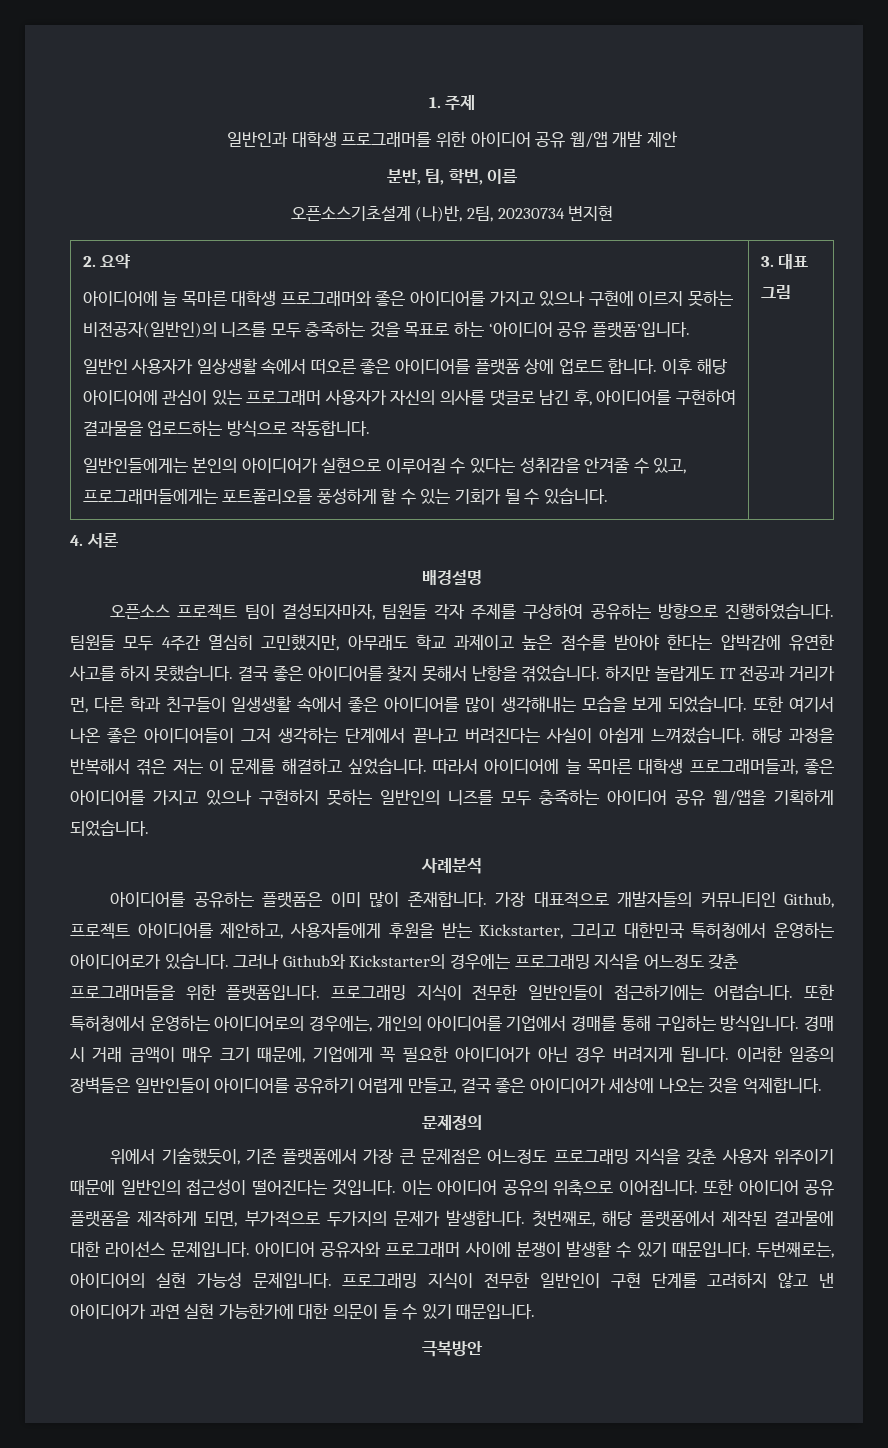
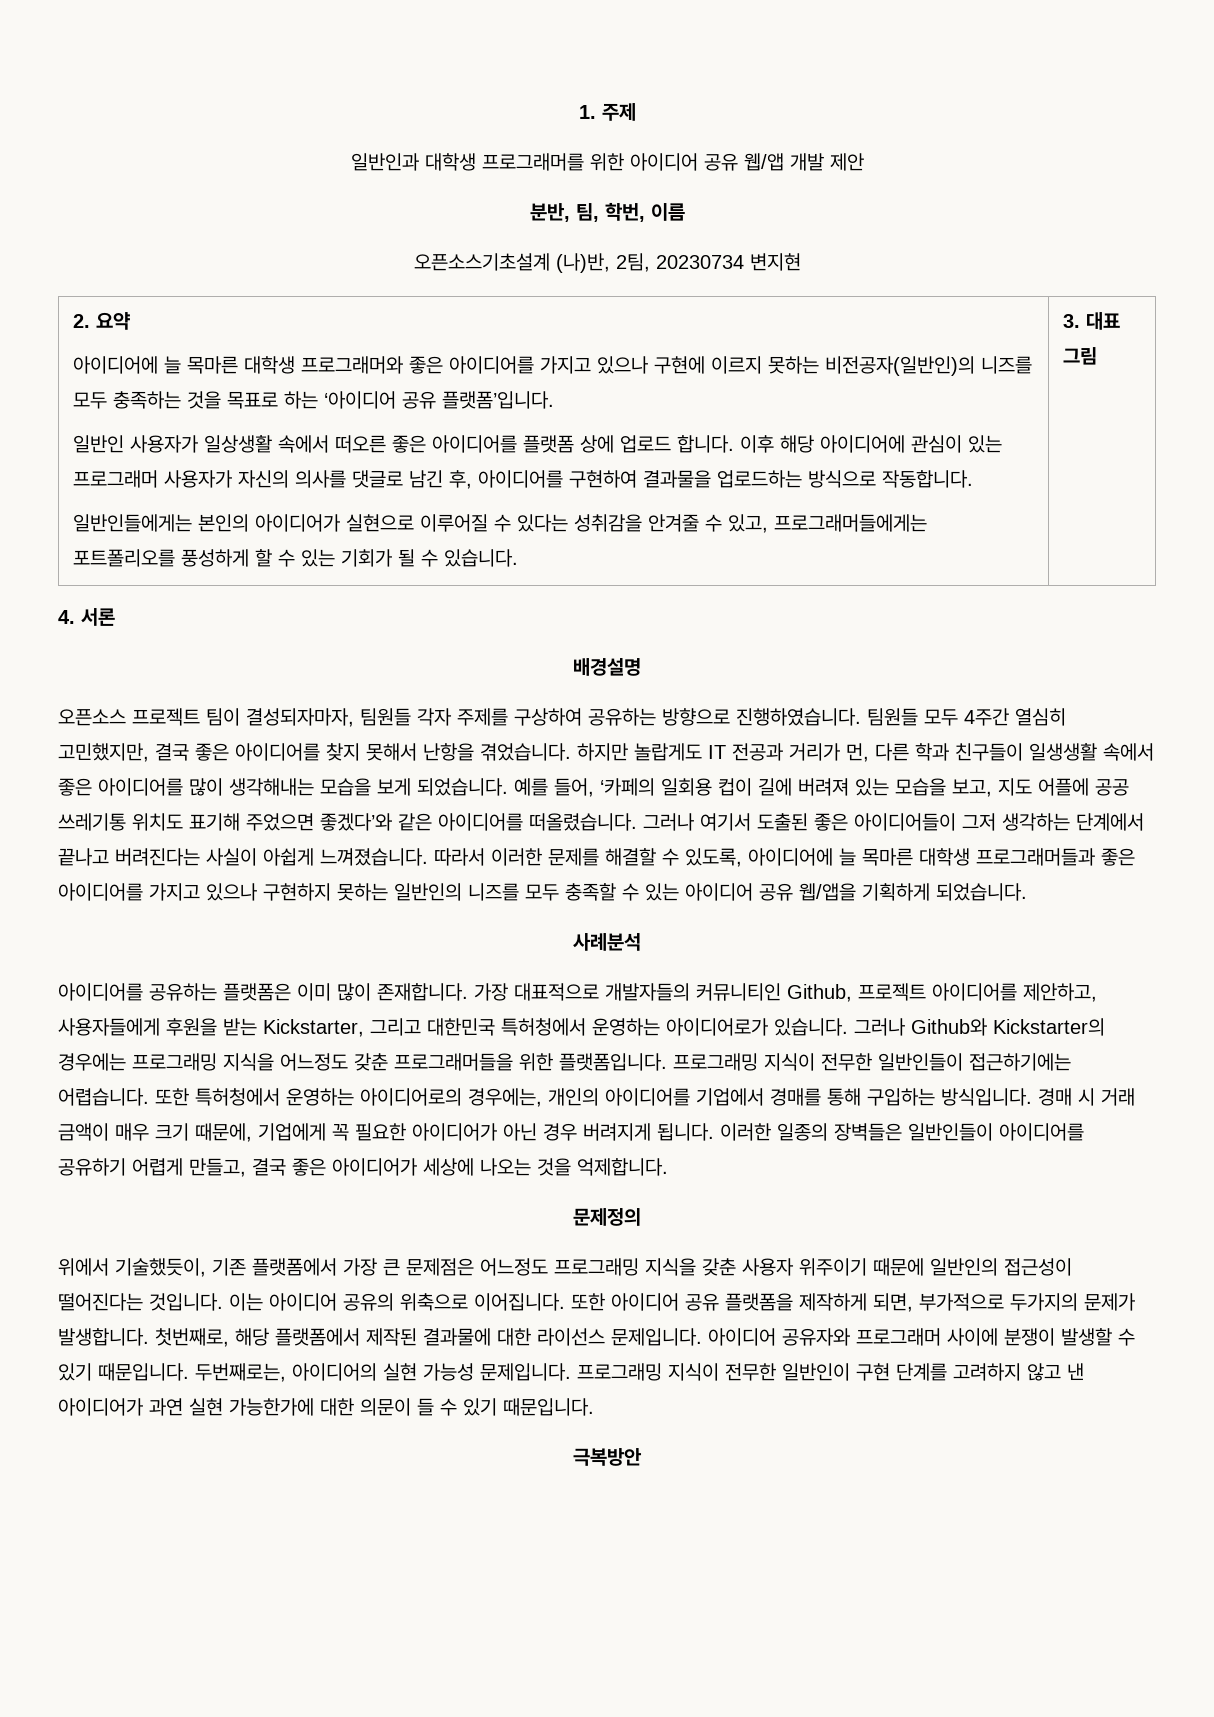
[347,634,834,651] [69,665,234,682] 아무래도 학교 과제이고 높은 점수를 받아야 한다는 압박감에 유연한 사고를 하지 못했습니다. -> (149, 752) none
[753,696,834,712] [70,728,100,743] 또한 여기서 나온 -> [514,778,1129,797] [58,813,808,831] 예를 들어, ‘카페의 일회용 컵이 길에 버려져 있는 모습을 보고, 지도 어플에 공공 쓰레기통 위치도 표기해 주었으면 좋겠다’와 같은 아이디어를 떠올렸습니다. 그러나 여기서 도출된
[751,727,835,743] [70,758,798,775] 해당 과정을 반복해서 겪은 저는 이 문제를 해결하고 싶었습니다. 따라서 아이디어에 늘 목마른 대학생 프로그래머들과, -> [434,848,1095,867] 따라서 이러한 문제를 해결할 수 있도록, 아이디어에 늘 목마른 대학생 프로그래머들과
[539,789,599,805] 충족하는 -> [565,883,679,901] 충족할 수 있는

